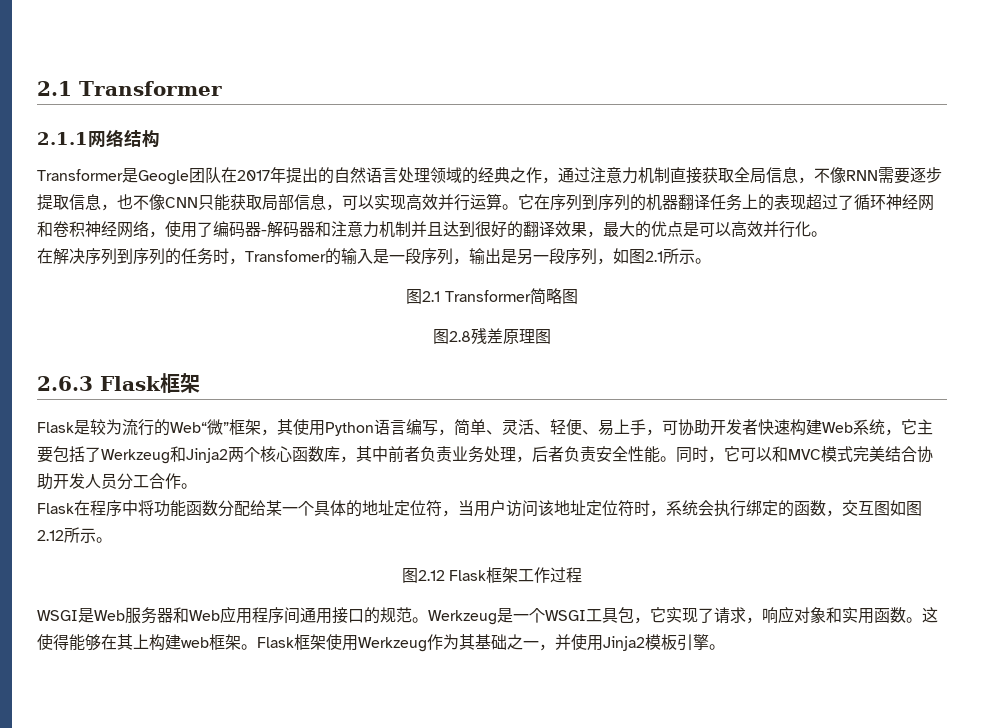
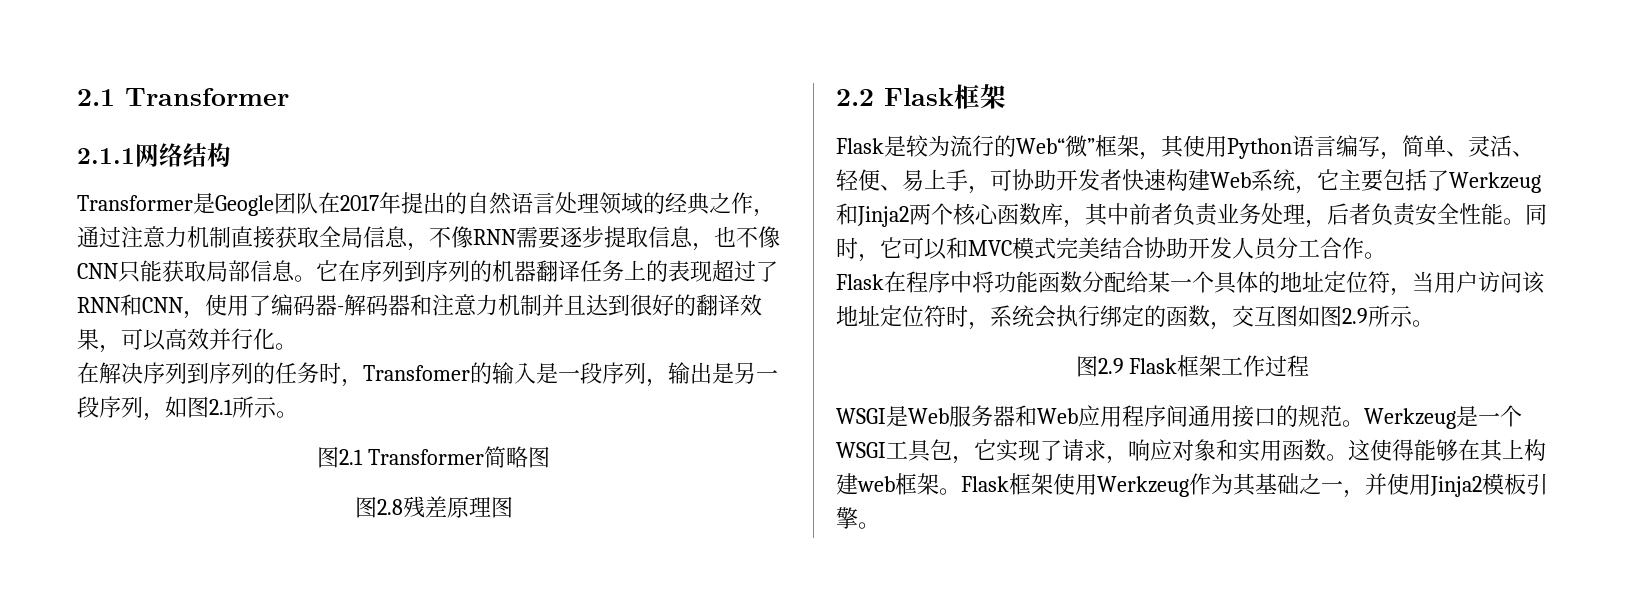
[326,193,502,211] ，可以实现高效并行运算 -> (295, 270) none
[854,194,934,211] [37,220,149,238] 循环神经网和卷积神经网络 -> [77,294,183,316] RNN和CNN
[603,221,699,238] 最大的优点是 -> (121, 349) none
[37,376,93,391] 2.6.3 -> [836,89,874,106] 2.2
[37,527,112,543] [401,568,445,583] 2.12所示。 // 图2.12 -> [1342,305,1434,327] [1075,355,1124,377] 2.9所示。 // 图2.9

